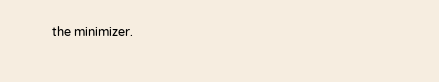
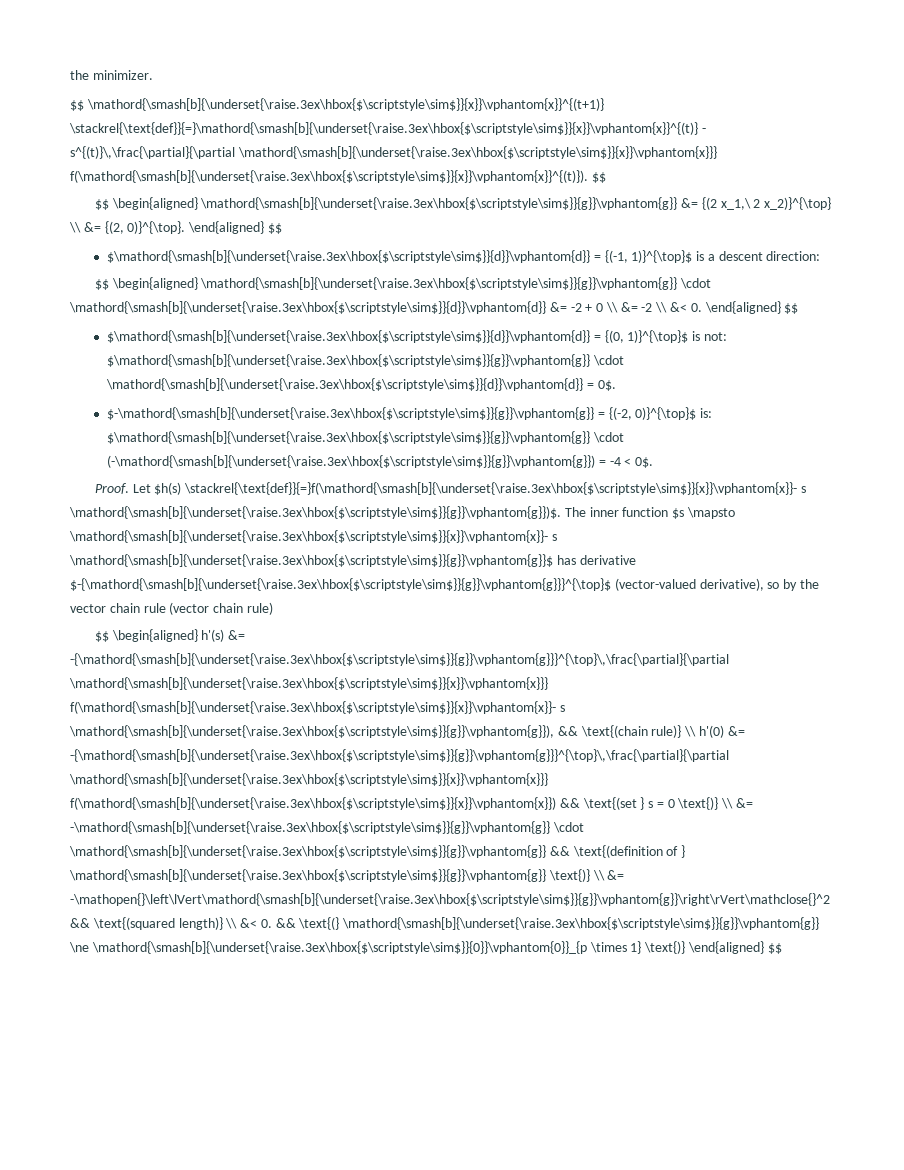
(134, 31) none -> [70,98,604,111] [69,122,706,135] [70,146,717,159] [70,170,606,183] [94,197,832,210] [69,221,282,234] [106,250,821,263] [94,277,712,290] [69,301,799,314] [106,330,727,343] [106,354,624,367] [105,378,616,391] [106,407,713,420] [106,431,624,444] [106,455,654,468] [94,482,806,495] [69,506,735,519] [69,530,557,543] [69,554,636,567] [70,578,819,591] [70,602,273,615] [94,629,246,642] [70,653,729,666] [69,677,548,690] [70,701,565,714] [69,725,745,738] [70,749,729,762] [69,773,548,786] [70,797,754,810] [70,821,584,834] [69,845,686,858] [69,869,625,882] [70,893,830,906] [70,917,820,930] [69,941,782,954] // $$ \mathord{\smash[b]{\underset{\raise.3ex\hbox{$\scriptstyle\sim$}}{x}}\vphantom{x}}^{(t+1)} \stackrel{\text{def}}{=}\mathord{\smash[b]{\underset{\raise.3ex\hbox{$\scriptstyle\sim$}}{x}}\vphantom{x}}^{(t)} - s^{(t)}\,\frac{\partial}{\partial \mathord{\smash[b]{\underset{\raise.3ex\hbox{$\scriptstyle\sim$}}{x}}\vphantom{x}}} f(\mathord{\smash[b]{\underset{\raise.3ex\hbox{$\scriptstyle\sim$}}{x}}\vphantom{x}}^{(t)}). $$ // $$ \begin{aligned} \mathord{\smash[b]{\underset{\raise.3ex\hbox{$\scriptstyle\sim$}}{g}}\vphantom{g}} &= {(2 x_1,\ 2 x_2)}^{\top} \\ &= {(2, 0)}^{\top}. \end{aligned} $$ // $\mathord{\smash[b]{\underset{\raise.3ex\hbox{$\scriptstyle\sim$}}{d}}\vphantom{d}} = {(-1, 1)}^{\top}$ is a descent direction: // $$ \begin{aligned} \mathord{\smash[b]{\underset{\raise.3ex\hbox{$\scriptstyle\sim$}}{g}}\vphantom{g}} \cdot \mathord{\smash[b]{\underset{\raise.3ex\hbox{$\scriptstyle\sim$}}{d}}\vphantom{d}} &= -2 + 0 \\ &= -2 \\ &< 0. \end{aligned} $$ // $\mathord{\smash[b]{\underset{\raise.3ex\hbox{$\scriptstyle\sim$}}{d}}\vphantom{d}} = {(0, 1)}^{\top}$ is not: $\mathord{\smash[b]{\underset{\raise.3ex\hbox{$\scriptstyle\sim$}}{g}}\vphantom{g}} \cdot \mathord{\smash[b]{\underset{\raise.3ex\hbox{$\scriptstyle\sim$}}{d}}\vphantom{d}} = 0$. // $-\mathord{\smash[b]{\underset{\raise.3ex\hbox{$\scriptstyle\sim$}}{g}}\vphantom{g}} = {(-2, 0)}^{\top}$ is: $\mathord{\smash[b]{\underset{\raise.3ex\hbox{$\scriptstyle\sim$}}{g}}\vphantom{g}} \cdot (-\mathord{\smash[b]{\underset{\raise.3ex\hbox{$\scriptstyle\sim$}}{g}}\vphantom{g}}) = -4 < 0$. // Proof. Let $h(s) \stackrel{\text{def}}{=}f(\mathord{\smash[b]{\underset{\raise.3ex\hbox{$\scriptstyle\sim$}}{x}}\vphantom{x}}- s \mathord{\smash[b]{\underset{\raise.3ex\hbox{$\scriptstyle\sim$}}{g}}\vphantom{g}})$. The inner function $s \mapsto \mathord{\smash[b]{\underset{\raise.3ex\hbox{$\scriptstyle\sim$}}{x}}\vphantom{x}}- s \mathord{\smash[b]{\underset{\raise.3ex\hbox{$\scriptstyle\sim$}}{g}}\vphantom{g}}$ has derivative $-{\mathord{\smash[b]{\underset{\raise.3ex\hbox{$\scriptstyle\sim$}}{g}}\vphantom{g}}}^{\top}$ (vector-valued derivative), so by the vector chain rule (vector chain rule) // $$ \begin{aligned} h'(s) &= -{\mathord{\smash[b]{\underset{\raise.3ex\hbox{$\scriptstyle\sim$}}{g}}\vphantom{g}}}^{\top}\,\frac{\partial}{\partial \mathord{\smash[b]{\underset{\raise.3ex\hbox{$\scriptstyle\sim$}}{x}}\vphantom{x}}} f(\mathord{\smash[b]{\underset{\raise.3ex\hbox{$\scriptstyle\sim$}}{x}}\vphantom{x}}- s \mathord{\smash[b]{\underset{\raise.3ex\hbox{$\scriptstyle\sim$}}{g}}\vphantom{g}}), && \text{(chain rule)} \\ h'(0) &= -{\mathord{\smash[b]{\underset{\raise.3ex\hbox{$\scriptstyle\sim$}}{g}}\vphantom{g}}}^{\top}\,\frac{\partial}{\partial \mathord{\smash[b]{\underset{\raise.3ex\hbox{$\scriptstyle\sim$}}{x}}\vphantom{x}}} f(\mathord{\smash[b]{\underset{\raise.3ex\hbox{$\scriptstyle\sim$}}{x}}\vphantom{x}}) && \text{(set } s = 0 \text{)} \\ &= -\mathord{\smash[b]{\underset{\raise.3ex\hbox{$\scriptstyle\sim$}}{g}}\vphantom{g}} \cdot \mathord{\smash[b]{\underset{\raise.3ex\hbox{$\scriptstyle\sim$}}{g}}\vphantom{g}} && \text{(definition of } \mathord{\smash[b]{\underset{\raise.3ex\hbox{$\scriptstyle\sim$}}{g}}\vphantom{g}} \text{)} \\ &= -\mathopen{}\left\lVert\mathord{\smash[b]{\underset{\raise.3ex\hbox{$\scriptstyle\sim$}}{g}}\vphantom{g}}\right\rVert\mathclose{}^2 && \text{(squared length)} \\ &< 0. && \text{(} \mathord{\smash[b]{\underset{\raise.3ex\hbox{$\scriptstyle\sim$}}{g}}\vphantom{g}} \ne \mathord{\smash[b]{\underset{\raise.3ex\hbox{$\scriptstyle\sim$}}{0}}\vphantom{0}}_{p \times 1} \text{)} \end{aligned} $$

